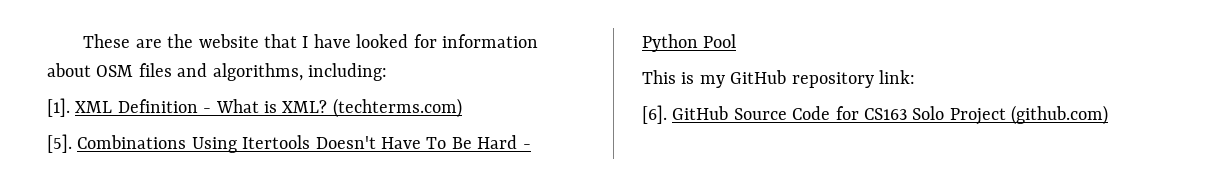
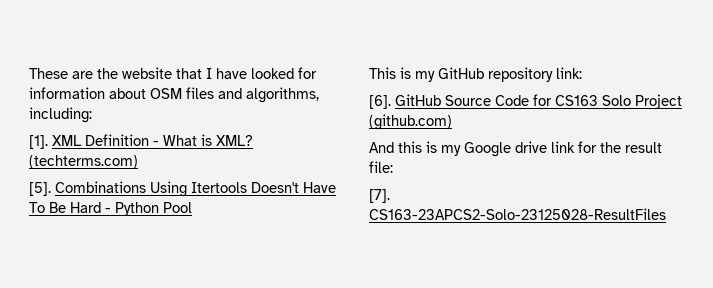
(1109, 115) none -> [369,141,662,157] [369,161,393,173] [369,189,390,203] [369,208,666,220] // And this is my Google drive link for the result file: // [7]. CS163-23APCS2-Solo-23125028-ResultFiles

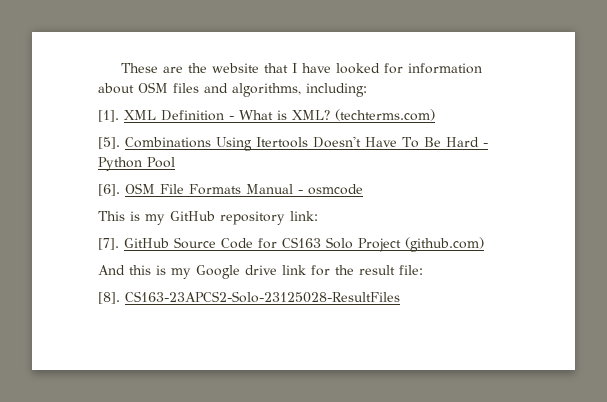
(192, 207) none -> [98,183,363,196] // [6]. OSM File Formats Manual - osmcode
[369,95,391,109] [6]. -> [98,238,119,250] [7].
[369,189,390,203] [7]. -> [98,292,120,304] [8].

